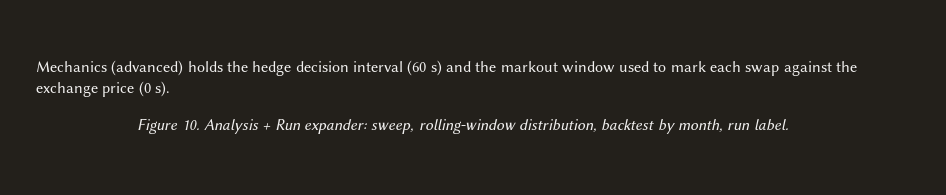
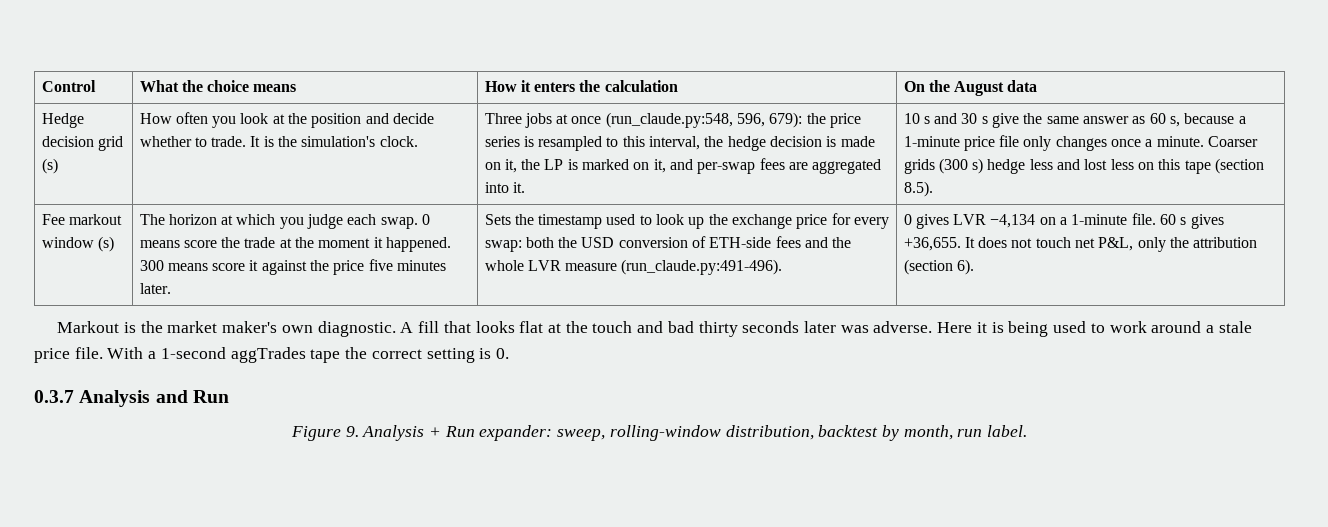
[36,60,858,76] [36,81,170,97] Mechanics (advanced) holds the hedge decision interval (60 s) and the markout window used to mark each swap against the exchange price (0 s). -> [41,80,96,92] [139,80,297,92] [484,80,678,92] [903,80,1038,96] [41,113,84,128] [41,136,123,151] [41,158,58,174] [139,112,435,128] [139,136,418,147] [484,112,862,128] [484,136,875,151] [484,158,882,174] [484,182,525,193] [903,113,1246,128] [903,135,1259,151] [903,158,1265,174] [903,181,933,197] [41,214,122,225] [41,236,114,252] [139,214,431,229] [139,237,452,252] [139,259,447,275] [139,283,171,294] [484,213,890,229] [484,236,852,252] [484,259,783,275] [903,213,1224,229] [903,237,1258,252] [903,259,974,275] [57,321,1252,337] [34,347,509,363] [34,390,229,407] Control | What the choice means | How it enters the calculation | On the August data // Hedge decision grid (s) | How often you look at the position and decide whether to trade. It is the simulation's clock. | Three jobs at once (run_claude.py:548, 596, 679): the price series is resampled to this interval, the hedge decision is made on it, the LP is marked on it, and per-swap fees are aggregated into it. | 10 s and 30 s give the same answer as 60 s, because a 1-minute price file only changes once a minute. Coarser grids (300 s) hedge less and lost less on this tape (section 8.5). // Fee markout window (s) | The horizon at which you judge each swap. 0 means score the trade at the moment it happened. 300 means score it against the price five minutes later. | Sets the timestamp used to look up the exchange price for every swap: both the USD conversion of ETH-side fees and the whole LVR measure (run_claude.py:491-496). | 0 gives LVR −4,134 on a 1-minute file. 60 s gives +36,655. It does not touch net P&L, only the attribution (section 6). // Markout is the market maker's own diagnostic. A fill that looks flat at the touch and bad thirty seconds later was adverse. Here it is being used to work around a stale price file. With a 1-second aggTrades tape the correct setting is 0. // 0.3.7 Analysis and Run
[181,120,200,130] 10. -> [345,426,359,437] 9.

